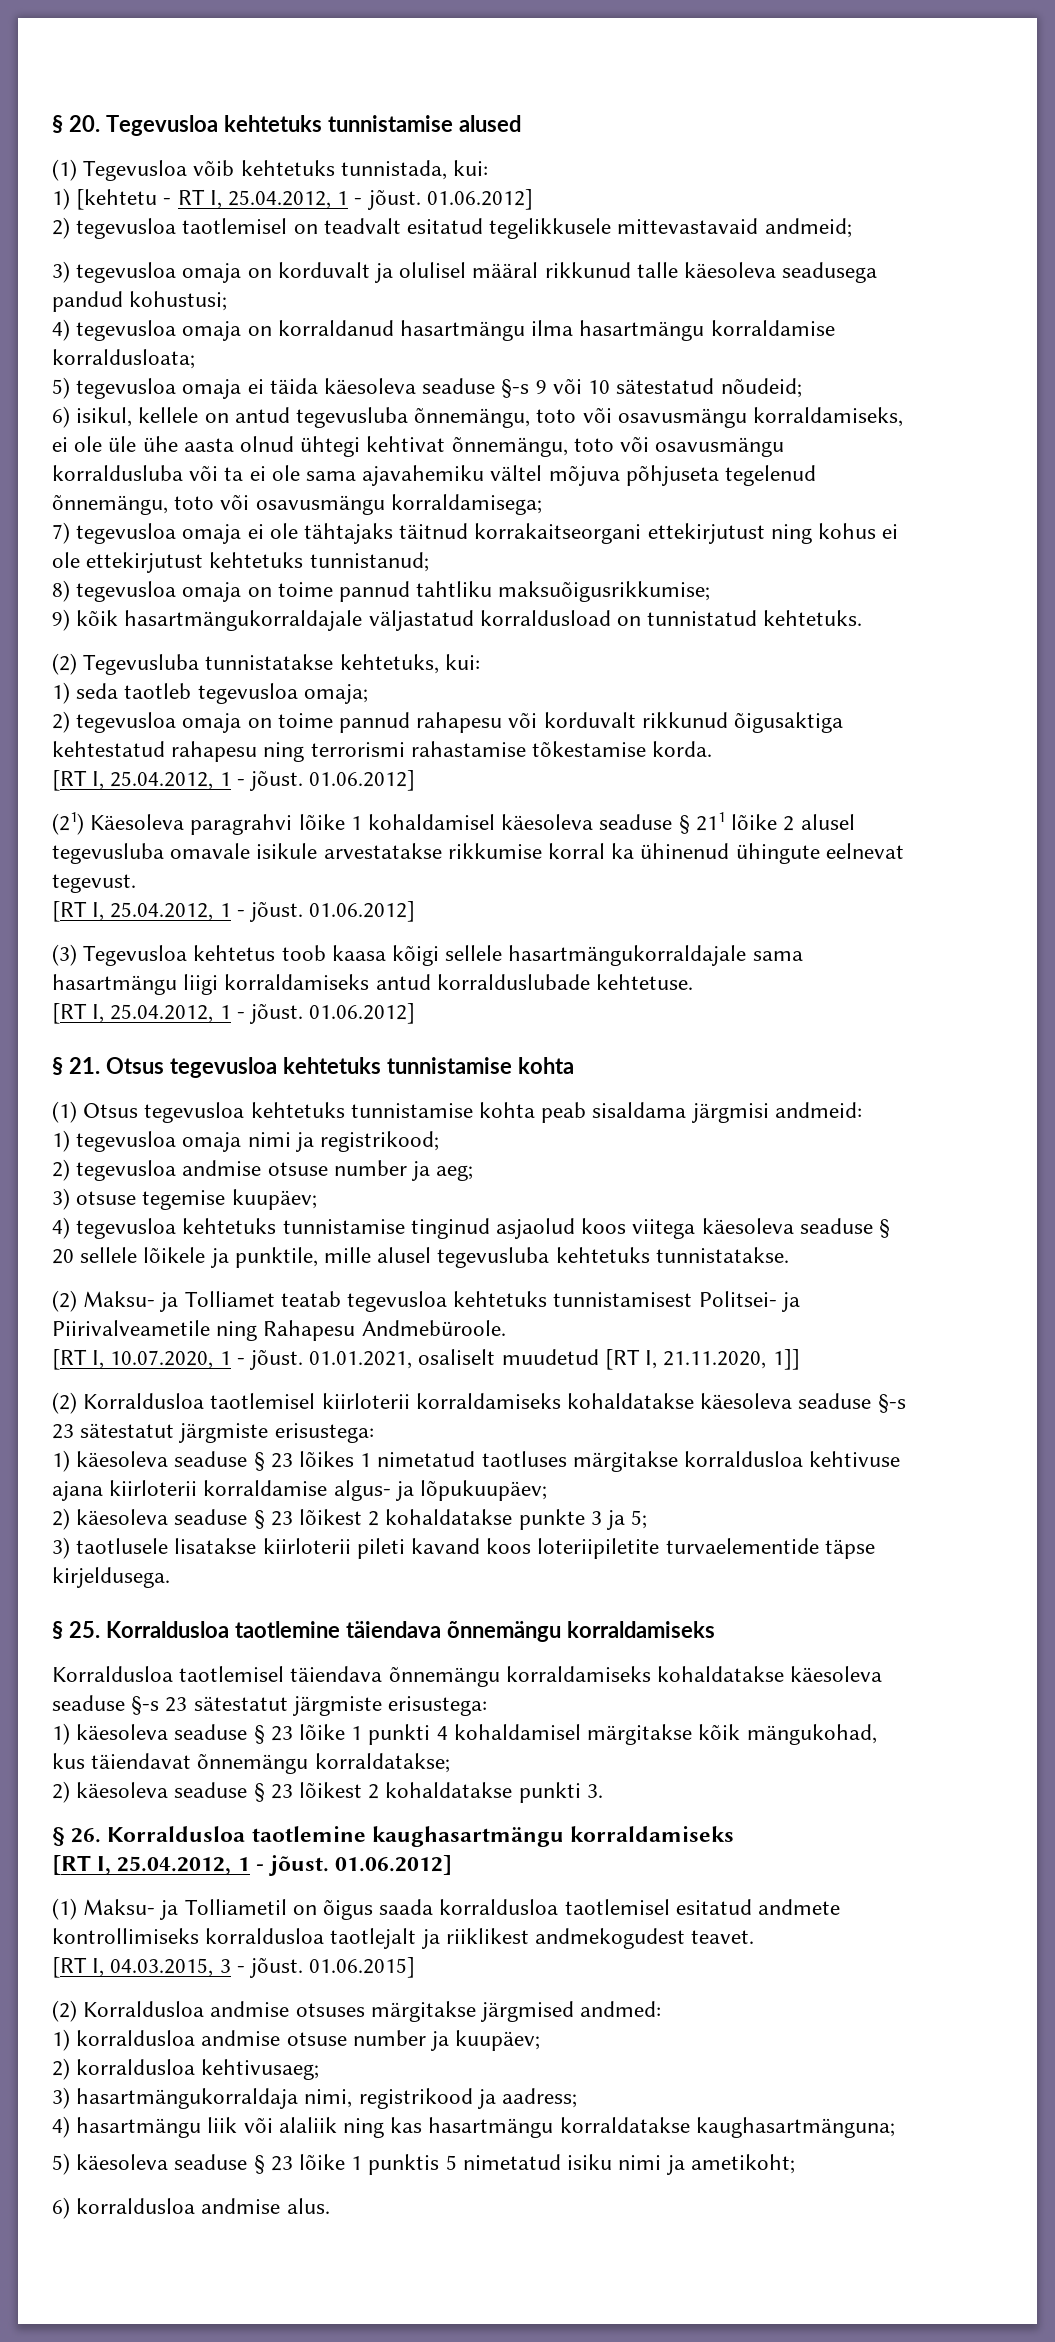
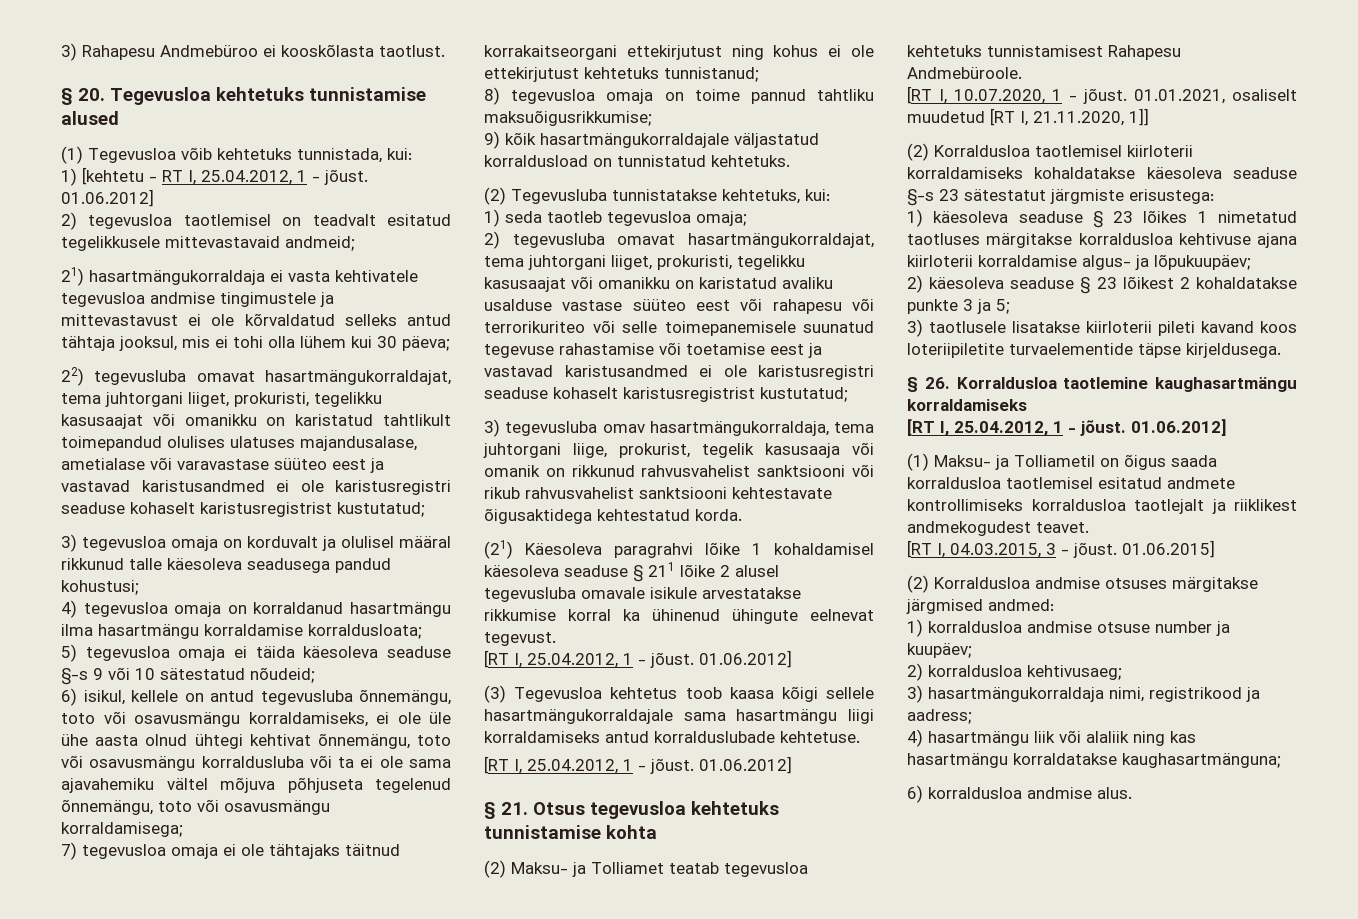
(52, 124) none -> [61,43,445,61] 3) Rahapesu Andmebüroo ei kooskõlasta taotlust. //
(852, 228) none -> [61,267,418,286] [61,292,334,307] [61,313,451,326] [61,336,450,351] [61,367,451,386] [61,392,382,407] [61,413,452,429] [61,436,417,451] [61,457,384,473] [61,480,451,495] [61,502,425,517] // 21) hasartmängukorraldaja ei vasta kehtivatele tegevusloa andmise tingimustele ja mittevastavust ei ole kõrvaldatud selleks antud tähtaja jooksul, mis ei tohi olla lühem kui 30 päeva; // 22) tegevusluba omavat hasartmängukorraldajat, tema juhtorgani liiget, prokuristi, tegelikku kasusaajat või omanikku on karistatud tahtlikult toimepandud olulises ulatuses majandusalase, ametialase või varavastase süüteo eest ja vastavad karistusandmed ei ole karistusregistri seaduse kohaselt karistusregistrist kustutatud;
[76,712,844,733] [52,741,713,762] [52,770,416,791] tegevusloa omaja on toime pannud rahapesu või korduvalt rikkunud õigusaktiga kehtestatud rahapesu ning terrorismi rahastamise tõkestamise korda. // [RT I, 25.04.2012, 1 - jõust. 01.06.2012] -> [512,233,874,248] [484,255,805,270] [484,276,833,292] [484,298,874,314] [484,320,874,336] [484,342,822,358] [484,365,874,380] [484,387,848,402] [484,419,874,437] [483,442,874,458] [484,464,874,477] [484,487,832,499] [484,508,742,524] tegevusluba omavat hasartmängukorraldajat, tema juhtorgani liiget, prokuristi, tegelikku kasusaajat või omanikku on karistatud avaliku usalduse vastase süüteo eest või rahapesu või terrorikuriteo või selle toimepanemisele suunatud tegevuse rahastamise või toetamise eest ja vastavad karistusandmed ei ole karistusregistri seaduse kohaselt karistusregistrist kustutatud; // 3) tegevusluba omav hasartmängukorraldaja, tema juhtorgani liige, prokurist, tegelik kasusaaja või omanik on rikkunud rahvusvahelist sanktsiooni või rikub rahvusvahelist sanktsiooni kehtestavate õigusaktidega kehtestatud korda.
[52,1101,862,1123] [52,1130,440,1152] [52,1159,474,1181] [52,1188,317,1210] [52,1217,891,1239] [52,1247,789,1268] // (1) Otsus tegevusloa kehtetuks tunnistamise kohta peab sisaldama järgmisi andmeid: // 1) tegevusloa omaja nimi ja registrikood; // 2) tegevusloa andmise otsuse number ja aeg; // 3) otsuse tegemise kuupäev; // 4) tegevusloa kehtetuks tunnistamise tinginud asjaolud koos viitega käesoleva seaduse § 20 sellele lõikele ja punktile, mille alusel tegevusluba kehtetuks tunnistatakse. -> (657, 832) none
[698,1291,800,1312] [52,1320,258,1341] Politsei- ja Piirivalveametile ning -> (1103, 51) none
[52,1621,715,1642] [52,1666,883,1687] [52,1695,488,1716] [52,1723,877,1745] [52,1753,450,1774] [52,1781,603,1803] // § 25. Korraldusloa taotlemine täiendava õnnemängu korraldamiseks // Korraldusloa taotlemisel täiendava õnnemängu korraldamiseks kohaldatakse käesoleva seaduse §-s 23 sätestatut järgmiste erisustega: // 1) käesoleva seaduse § 23 lõike 1 punkti 4 kohaldamisel märgitakse kõik mängukohad, kus täiendavat õnnemängu korraldatakse; // 2) käesoleva seaduse § 23 lõikest 2 kohaldatakse punkti 3. -> (1281, 350) none
[52,2153,795,2175] // 5) käesoleva seaduse § 23 lõike 1 punktis 5 nimetatud isiku nimi ja ametikoht; -> (1281, 760) none

